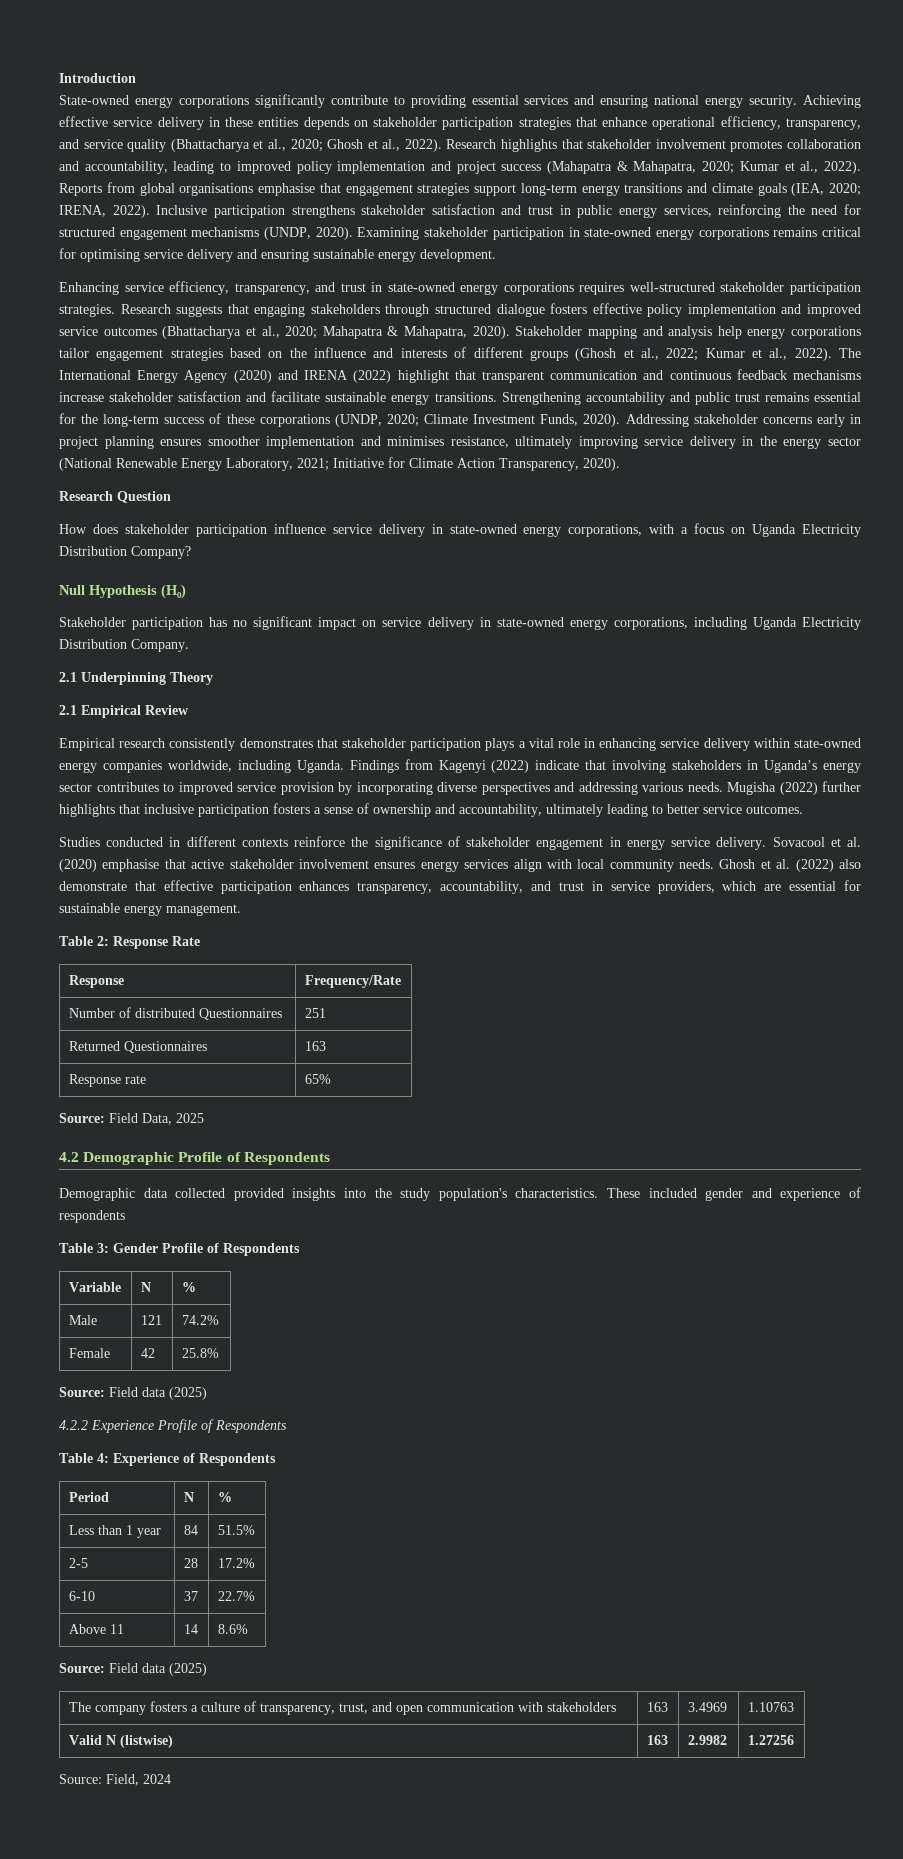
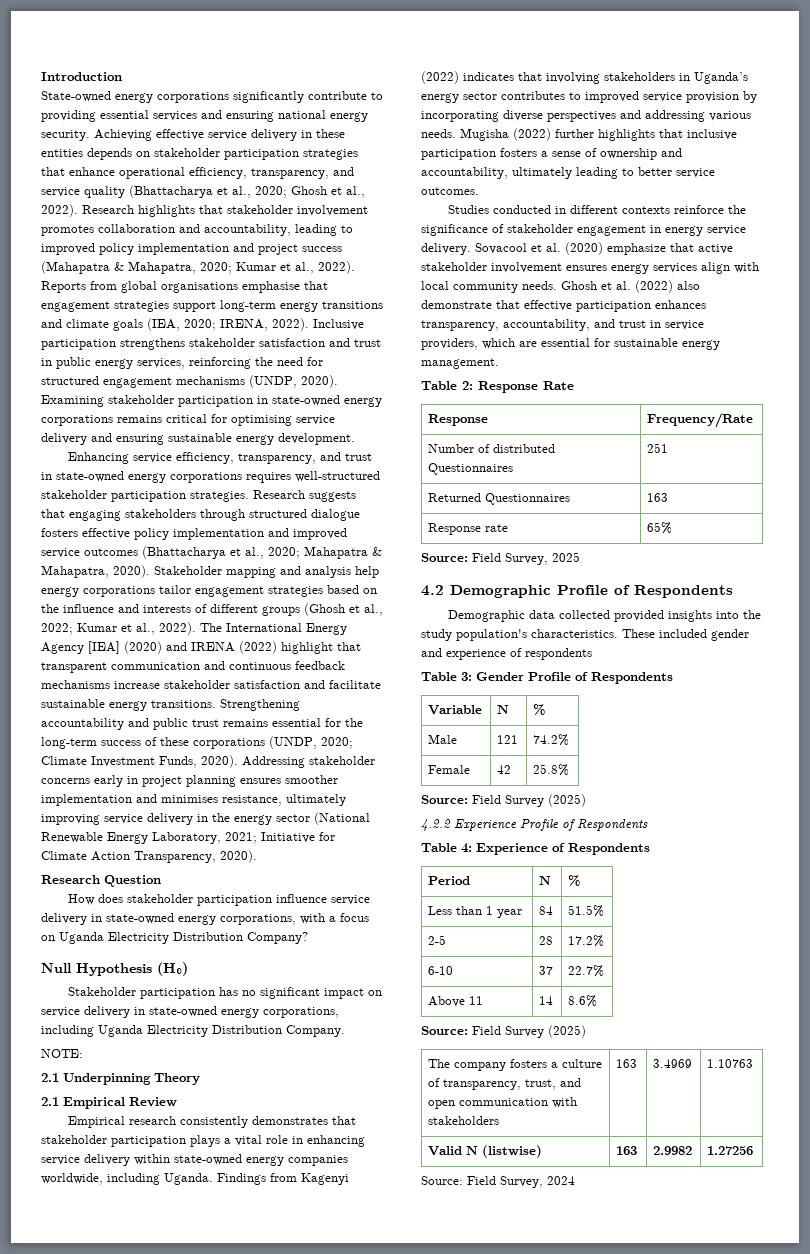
(228, 376) none -> [88,641,120,654] [IEA]
(189, 645) none -> [41,1049,83,1058] // NOTE:
[535,760,580,770] indicate -> [463,72,514,81] indicates
[102,859,160,872] emphasise -> [607,243,666,255] emphasize
[142,1113,172,1125] Data, -> [505,553,548,565] Survey,
[142,1387,166,1397] data -> [505,795,544,807] Survey
[142,1663,166,1673] data -> [505,1026,544,1038] Survey
[106,1774,139,1786] Field, -> [467,1176,543,1188] Field Survey,

